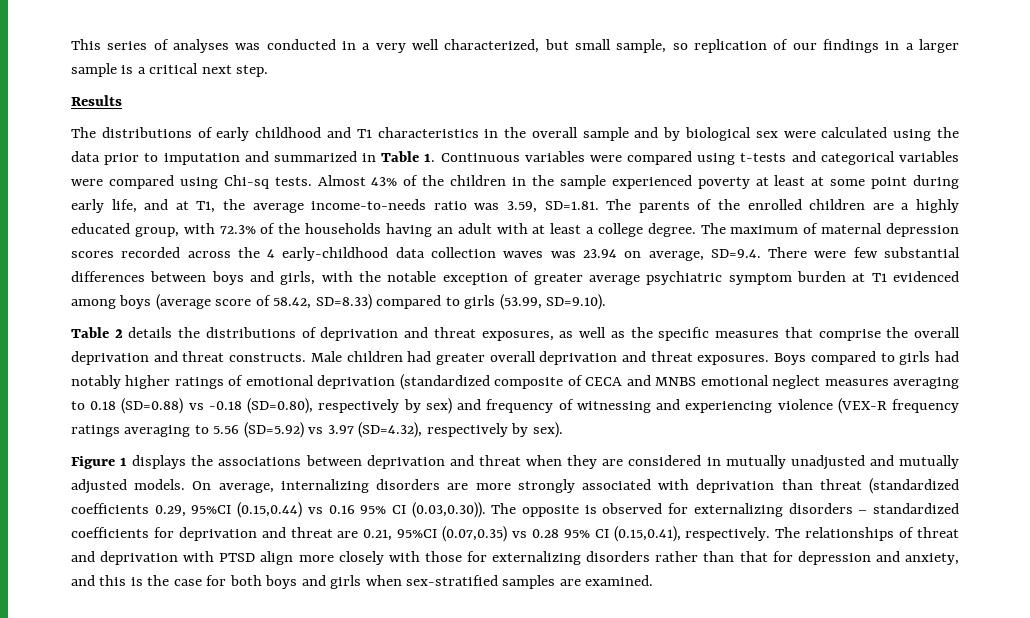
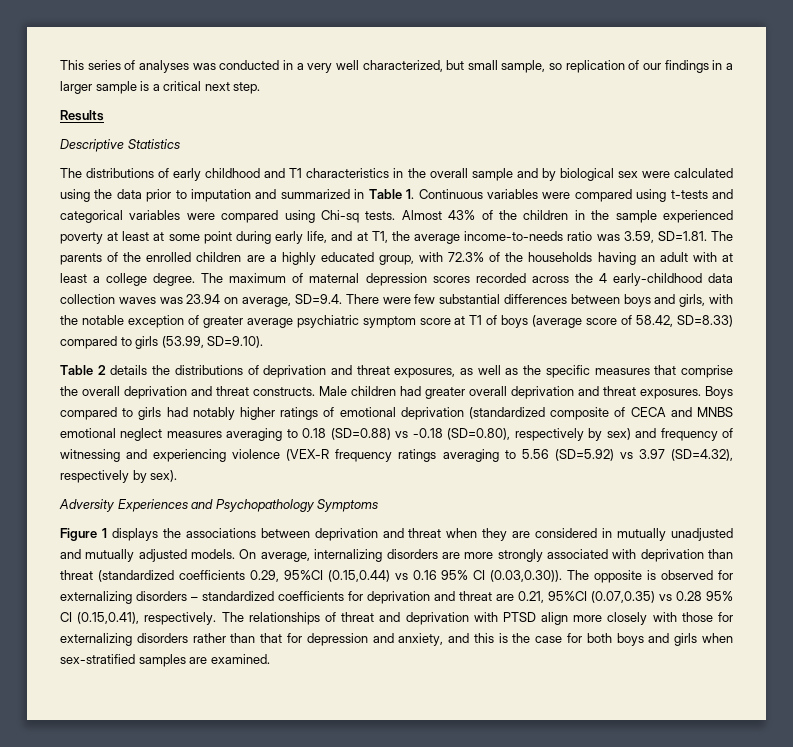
(122, 100) none -> [60,139,180,152] // Descriptive Statistics
[796,271,846,282] burden -> [419,318,451,325] score
[893,271,960,282] [71,299,116,309] evidenced among -> [486,315,498,325] of
(563, 430) none -> [59,499,379,512] // Adversity Experiences and Psychopathology Symptoms

